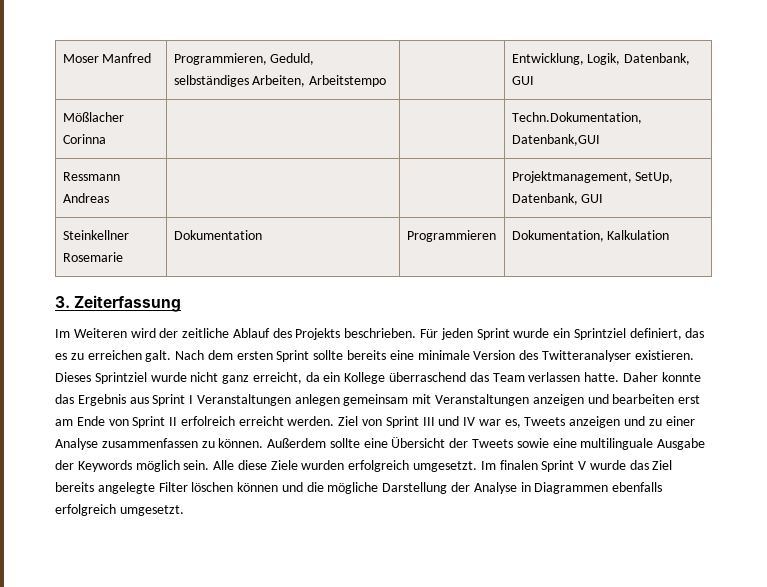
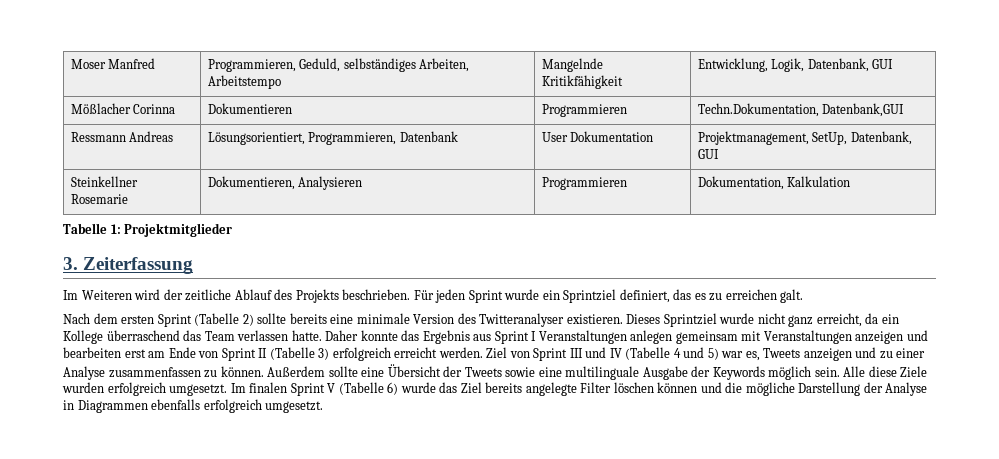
(387, 81) none -> [541,58,603,72] [541,75,623,89] Mangelnde Kritikfähigkeit
(106, 139) | -> [207,103,292,114] [541,104,627,117] Dokumentieren | Programmieren
(109, 198) | -> [207,131,458,145] [541,131,654,142] Lösungsorientiert, Programmieren, Datenbank | User Dokumentation
[173,230,262,240] Dokumentation -> [207,176,363,190] Dokumentieren, Analysieren
(670, 235) none -> [63,223,233,237] // Tabelle 1: Projektmitglieder
(172, 356) none -> (804, 296) //
(310, 356) none -> [194,313,254,326] (Tabelle 2)
[180,416,235,426] erfolreich -> [269,347,391,361] (Tabelle 3) erfolgreich
(476, 421) none -> [625,347,719,360] (Tabelle 4 und 5)
(587, 465) none -> [338,382,399,395] (Tabelle 6)

